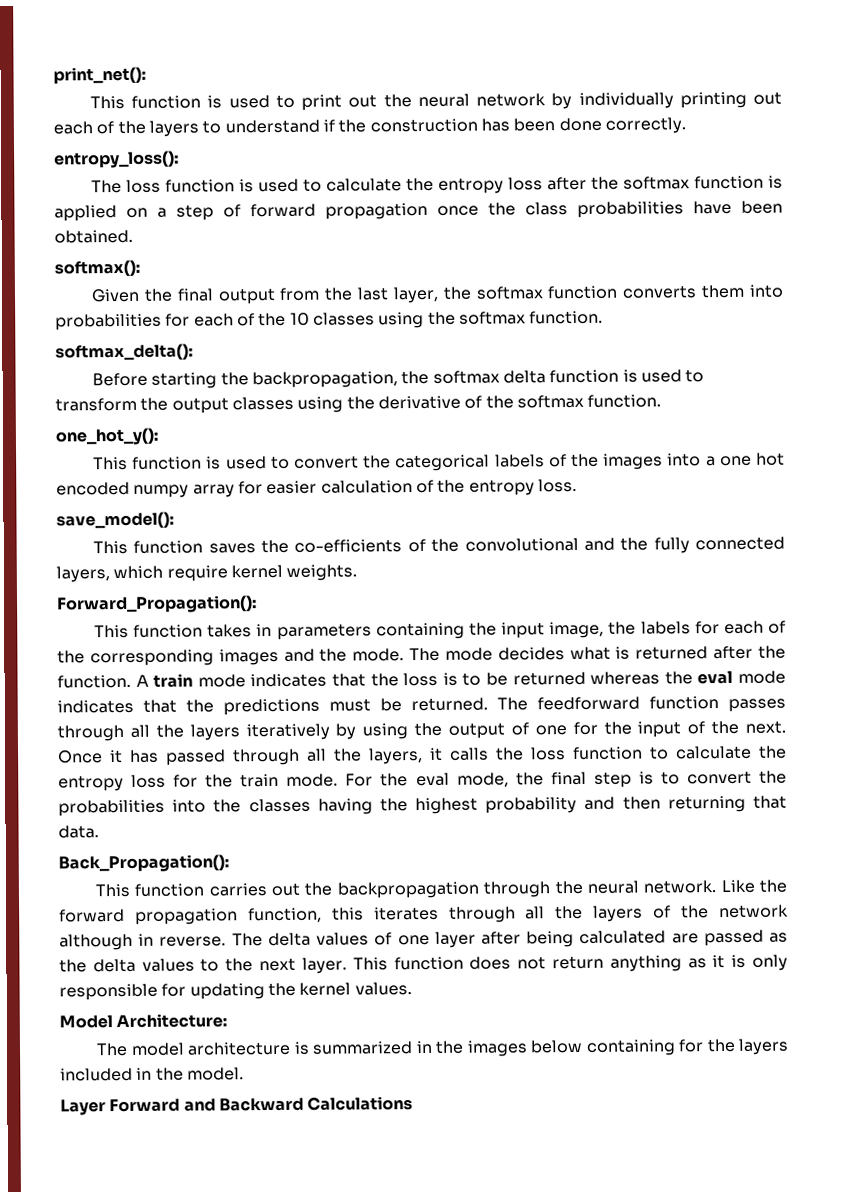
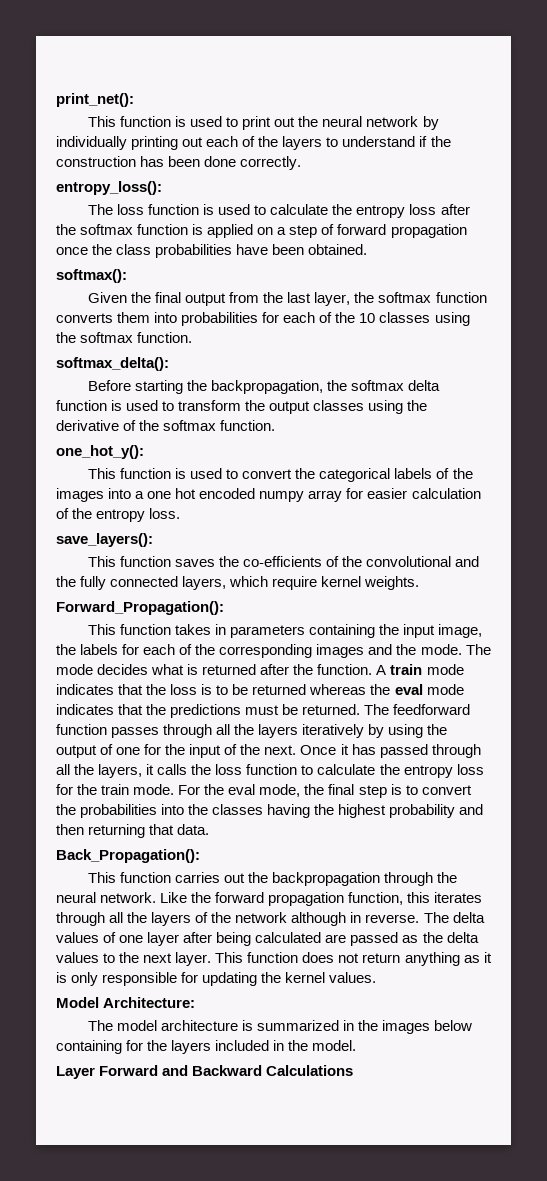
[56,511,174,529] save_model(): -> [56,533,153,547] save_layers():

